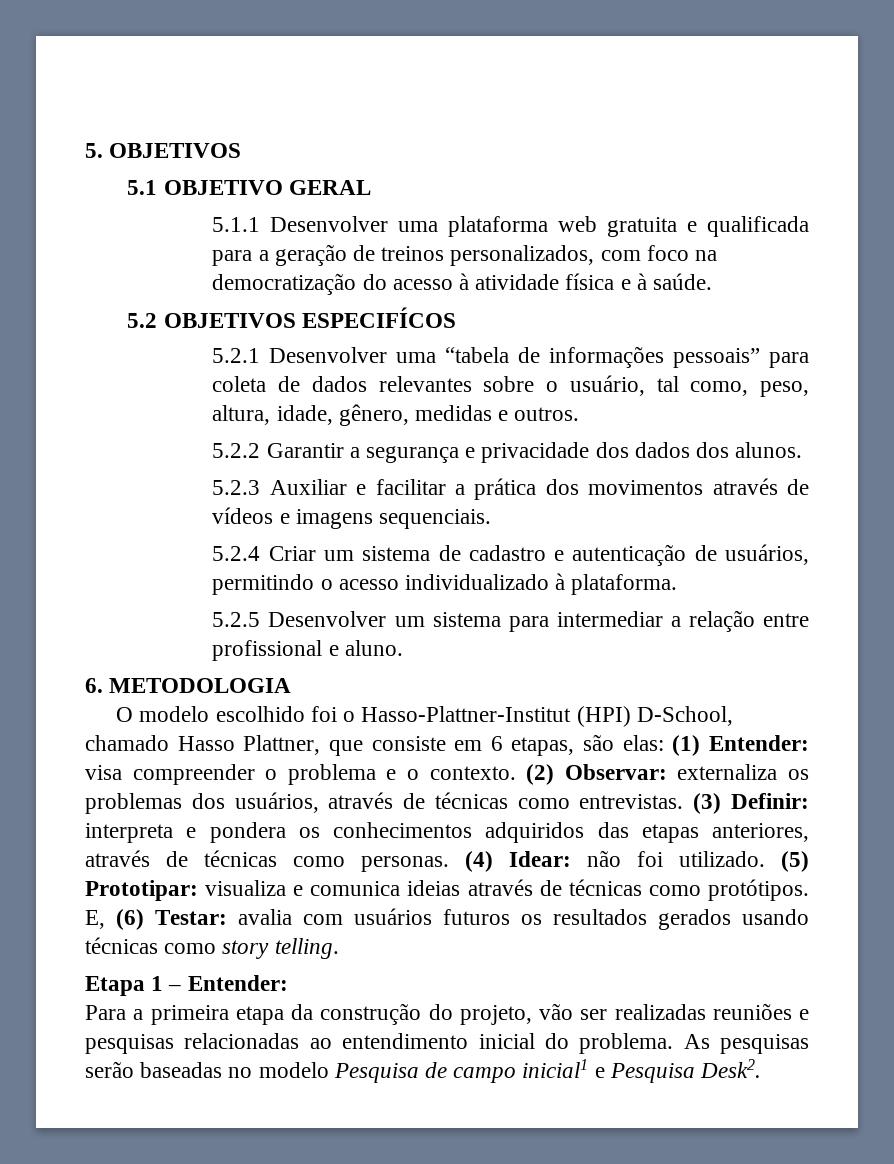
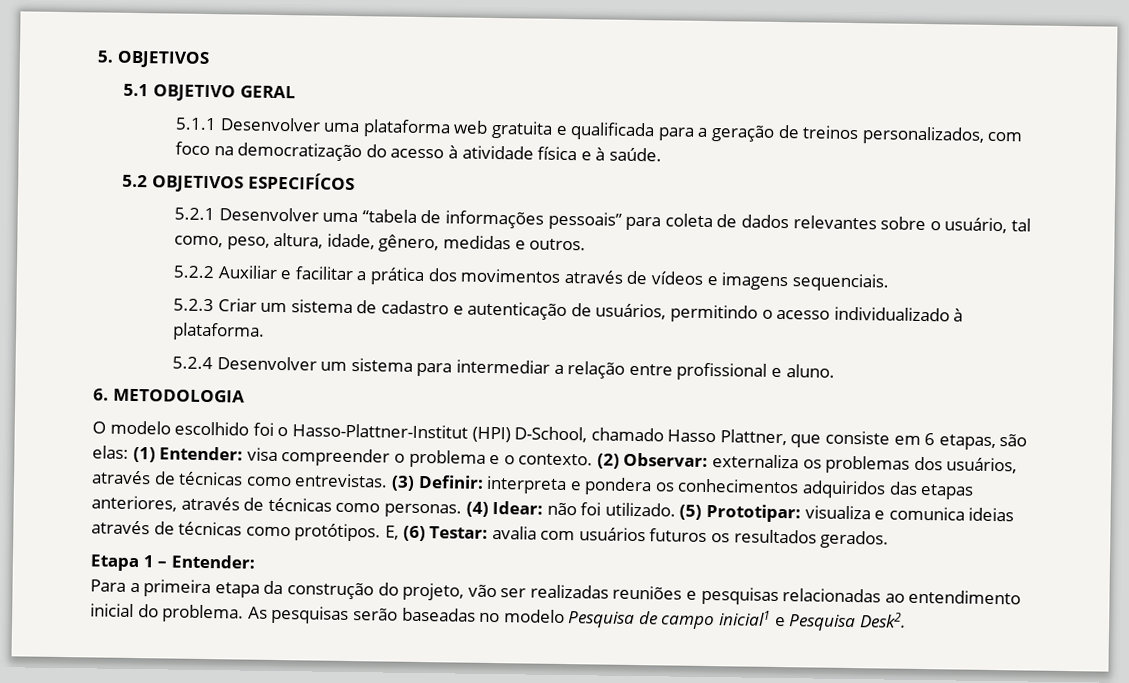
[266,442,803,463] [212,480,261,495] Garantir a segurança e privacidade dos dados dos alunos. // 5.2.3 -> (216, 272) none
[212,546,261,561] 5.2.4 -> [173,298,215,312] 5.2.3
[212,612,261,627] 5.2.5 -> [172,356,214,370] 5.2.4
[658,909,809,930] [85,937,339,959] gerados usando técnicas como story telling. -> [820,530,890,549] gerados.

